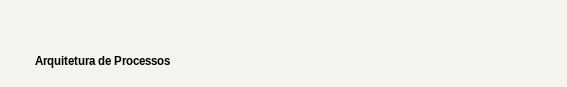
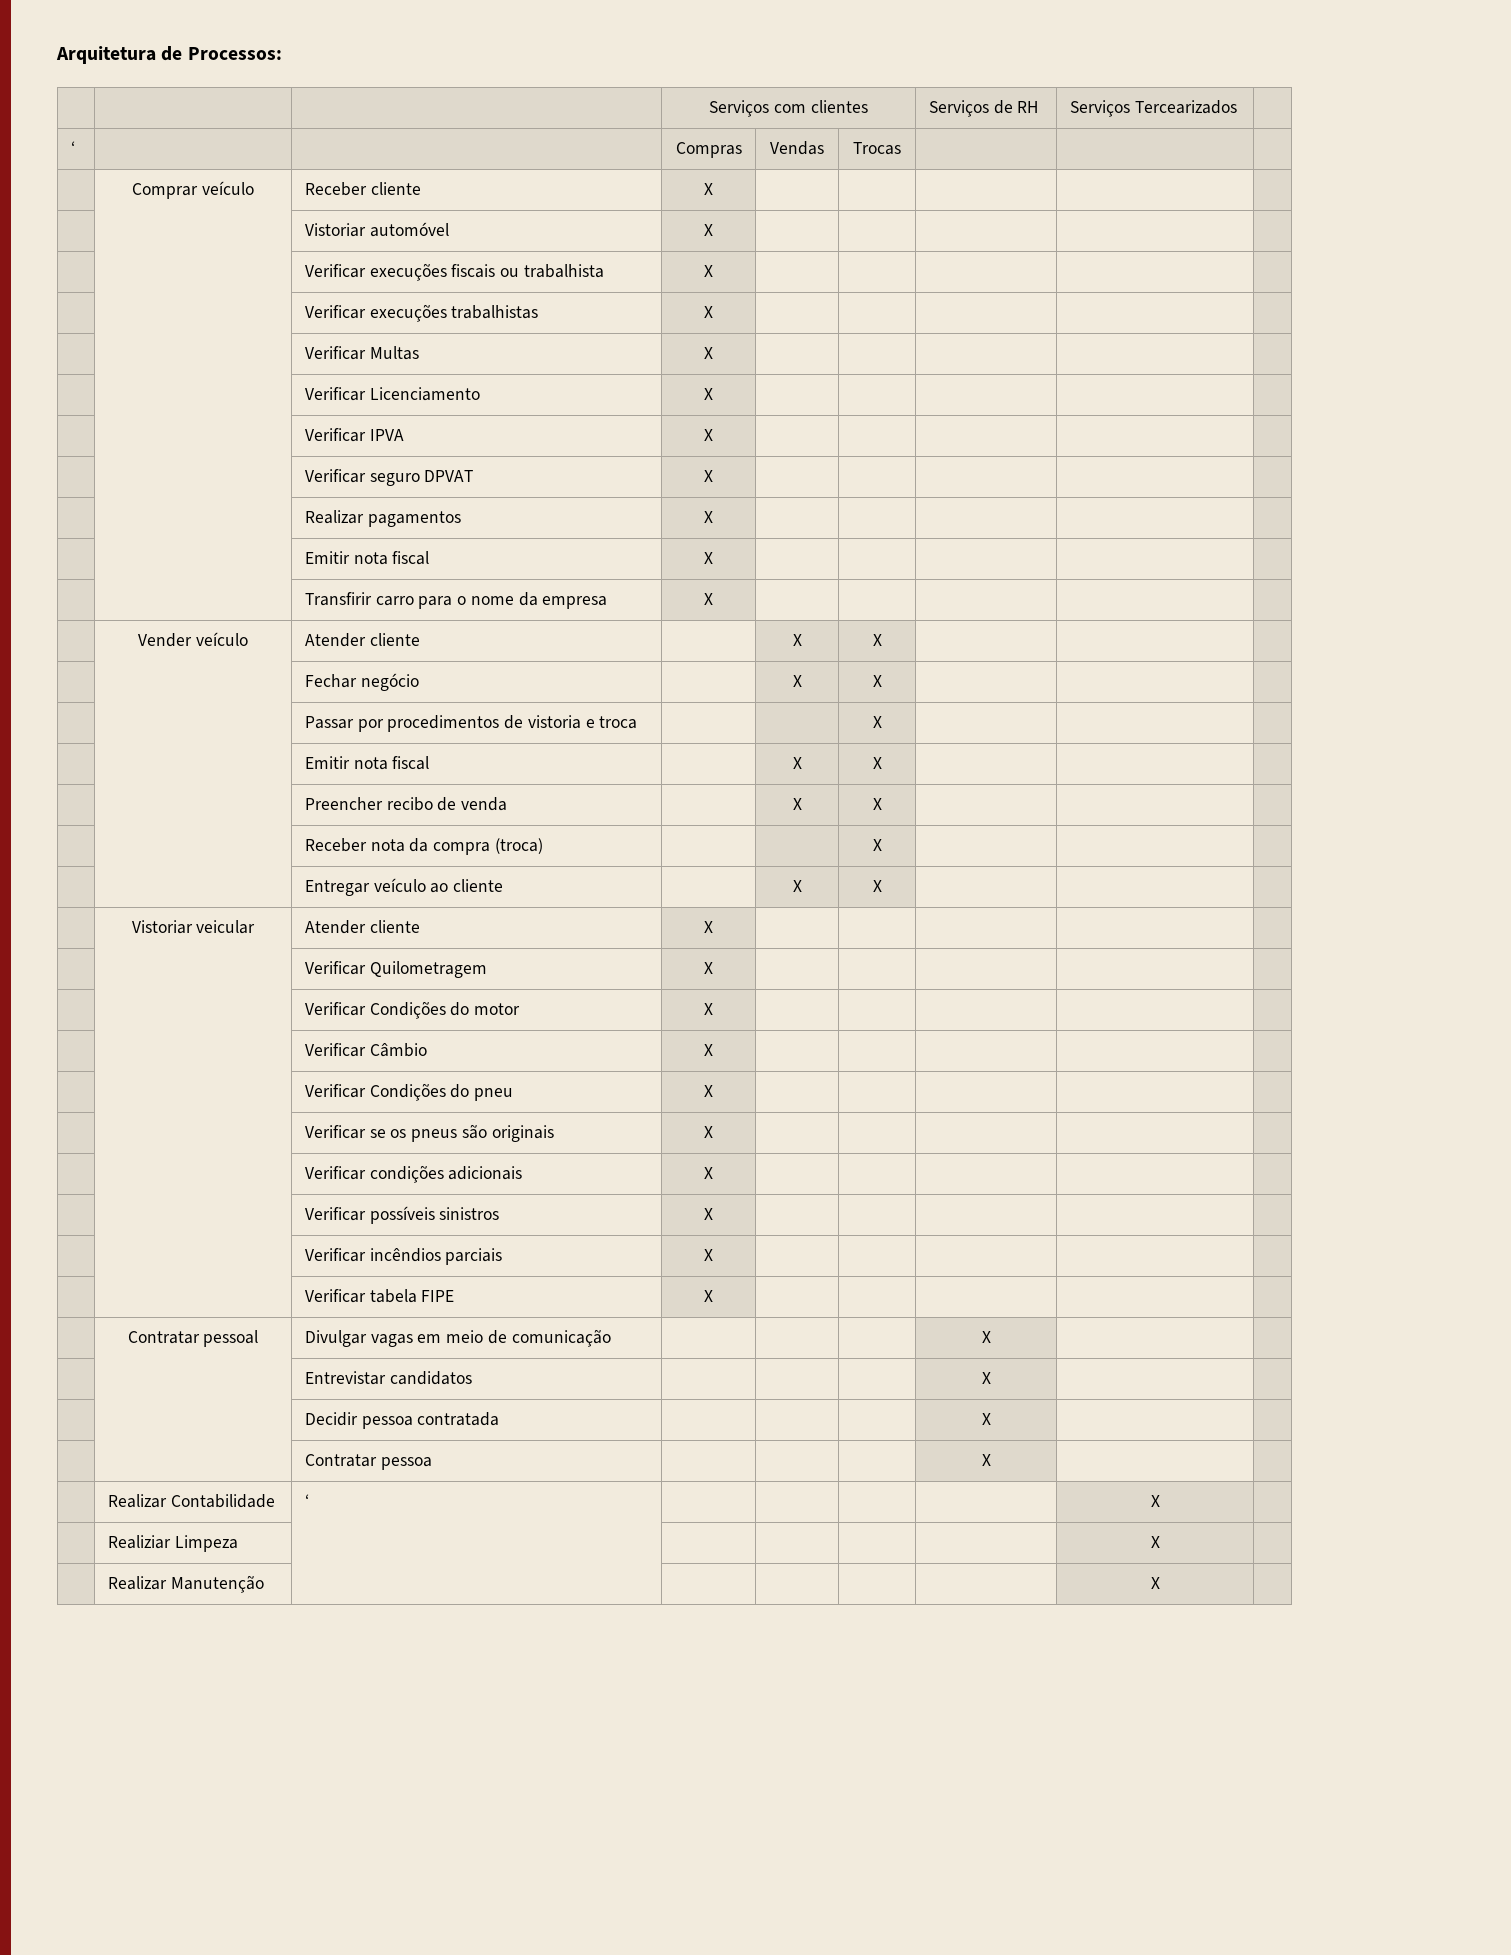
[114,56,171,65] Processos -> [187,47,282,60] [709,100,868,117] [928,100,1039,117] [1069,100,1237,117] [70,141,75,154] [675,142,742,158] [770,141,824,155] [853,142,901,155] [132,181,254,199] [304,182,421,196] [704,183,713,195] [304,222,449,237] [704,224,713,236] [304,263,604,281] [704,265,713,277] [304,304,539,322] [704,306,713,318] [304,346,419,360] [704,347,713,359] [304,387,480,401] [704,388,713,400] [304,428,404,442] [704,429,713,441] [304,469,474,486] [704,470,713,482] [304,510,461,527] [704,511,713,523] [304,551,430,565] [704,552,713,564] [304,592,608,609] [704,593,713,605] [138,632,248,647] [304,633,420,647] [792,634,802,646] [872,634,882,646] [304,673,419,691] [792,675,802,687] [872,675,882,687] [304,715,638,732] [872,716,882,728] [304,756,430,770] [792,757,802,769] [872,757,882,769] [304,797,508,811] [792,798,802,810] [872,798,882,810] [304,838,543,855] [872,839,882,851] [304,878,504,896] [792,880,802,892] [872,880,882,892] [131,920,256,934] [304,920,420,934] [704,921,713,933] [304,961,487,978] [704,962,713,974] [304,1001,521,1019] [704,1003,713,1015] [304,1043,427,1057] [704,1044,713,1056] [304,1083,514,1101] [704,1085,713,1097] [304,1124,554,1142] [704,1126,713,1138] [304,1165,523,1183] [704,1167,713,1179] [304,1206,500,1224] [704,1208,713,1220] [304,1248,503,1265] [704,1249,713,1261] [304,1289,455,1303] [704,1290,713,1302] [127,1330,259,1347] [304,1329,611,1347] [981,1331,991,1343] [304,1371,472,1385] [981,1372,991,1384] [304,1412,500,1429] [981,1413,991,1425] [304,1454,432,1470] [981,1454,991,1466] [107,1494,275,1508] [304,1494,309,1507] [1150,1495,1160,1507] [107,1535,238,1552] [1150,1536,1160,1548] [107,1575,264,1593] [1150,1577,1160,1589] Processos: // | | | Serviços com clientes | Serviços de RH | Serviços Tercearizados | // ‘ | | | Compras | Vendas | Trocas | | | // | Comprar veículo | Receber cliente | X | | | | | // | | Vistoriar automóvel | X | | | | | // | | Verificar execuções fiscais ou trabalhista | X | | | | | // | | Verificar execuções trabalhistas | X | | | | | // | | Verificar Multas | X | | | | | // | | Verificar Licenciamento | X | | | | | // | | Verificar IPVA | X | | | | | // | | Verificar seguro DPVAT | X | | | | | // | | Realizar pagamentos | X | | | | | // | | Emitir nota fiscal | X | | | | | // | | Transfirir carro para o nome da empresa | X | | | | | // | Vender veículo | Atender cliente | | X | X | | | // | | Fechar negócio | | X | X | | | // | | Passar por procedimentos de vistoria e troca | | | X | | | // | | Emitir nota fiscal | | X | X | | | // | | Preencher recibo de venda | | X | X | | | // | | Receber nota da compra (troca) | | | X | | | // | | Entregar veículo ao cliente | | X | X | | | // | Vistoriar veicular | Atender cliente | X | | | | | // | | Verificar Quilometragem | X | | | | | // | | Verificar Condições do motor | X | | | | | // | | Verificar Câmbio | X | | | | | // | | Verificar Condições do pneu | X | | | | | // | | Verificar se os pneus são originais | X | | | | | // | | Verificar condições adicionais | X | | | | | // | | Verificar possíveis sinistros | X | | | | | // | | Verificar incêndios parciais | X | | | | | // | | Verificar tabela FIPE | X | | | | | // | Contratar pessoal | Divulgar vagas em meio de comunicação | | | | X | | // | | Entrevistar candidatos | | | | X | | // | | Decidir pessoa contratada | | | | X | | // | | Contratar pessoa | | | | X | | // | Realizar Contabilidade | ‘ | | | | | X | // | Realiziar Limpeza | | | | | | X | // | Realizar Manutenção | | | | | | X |

